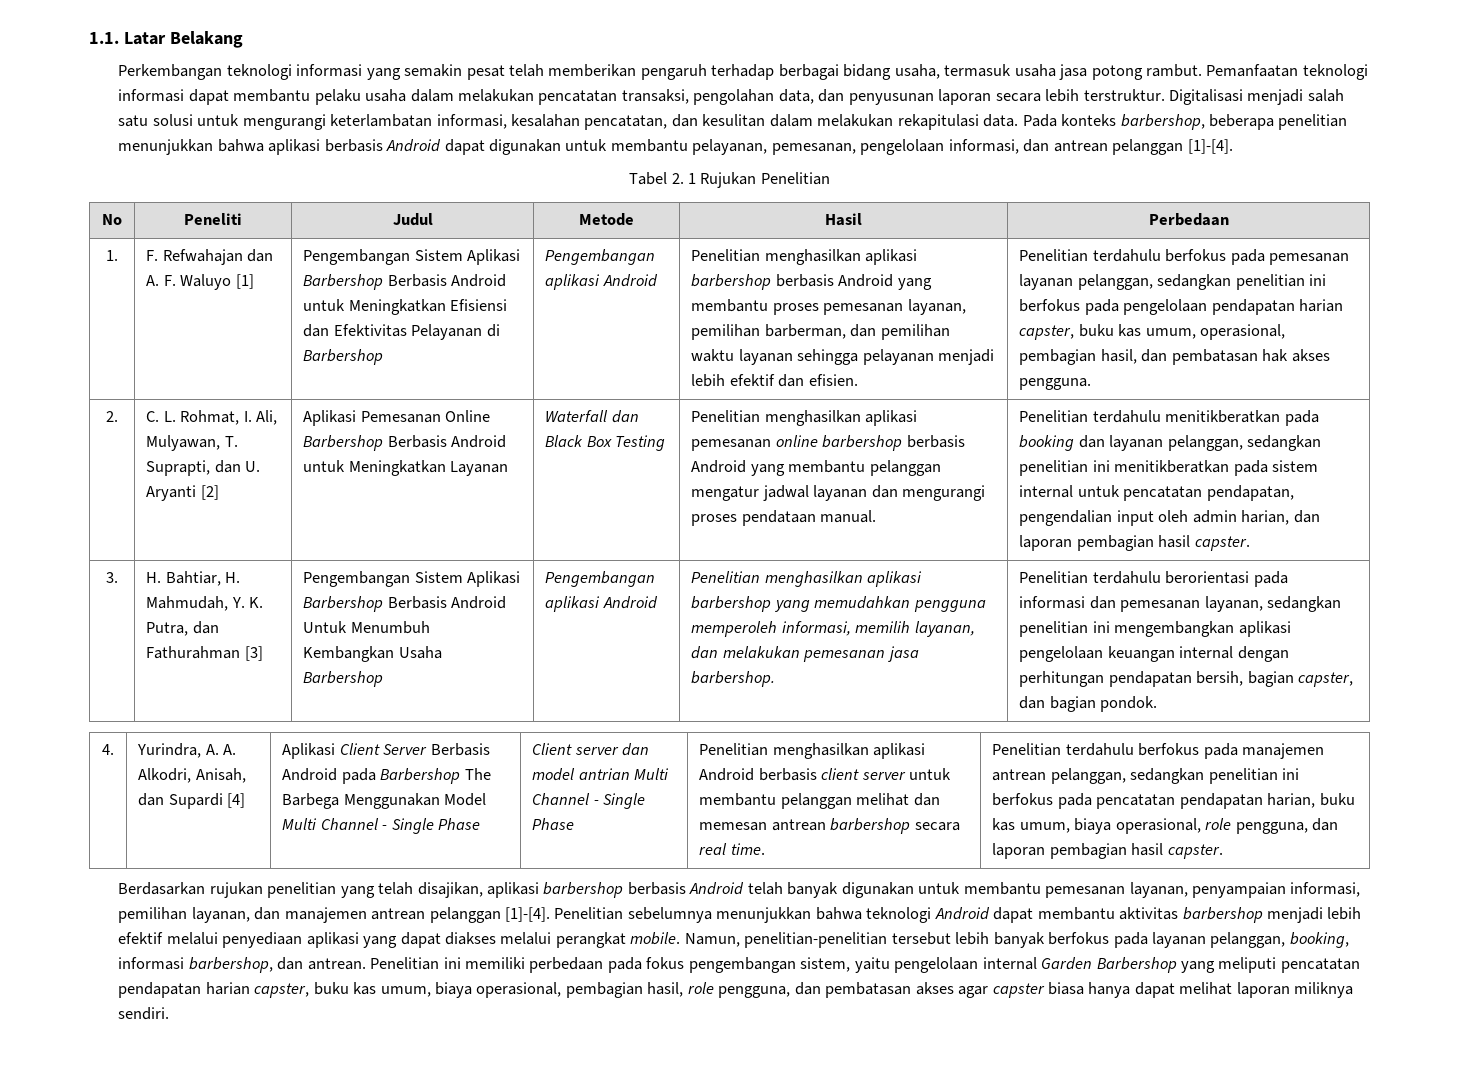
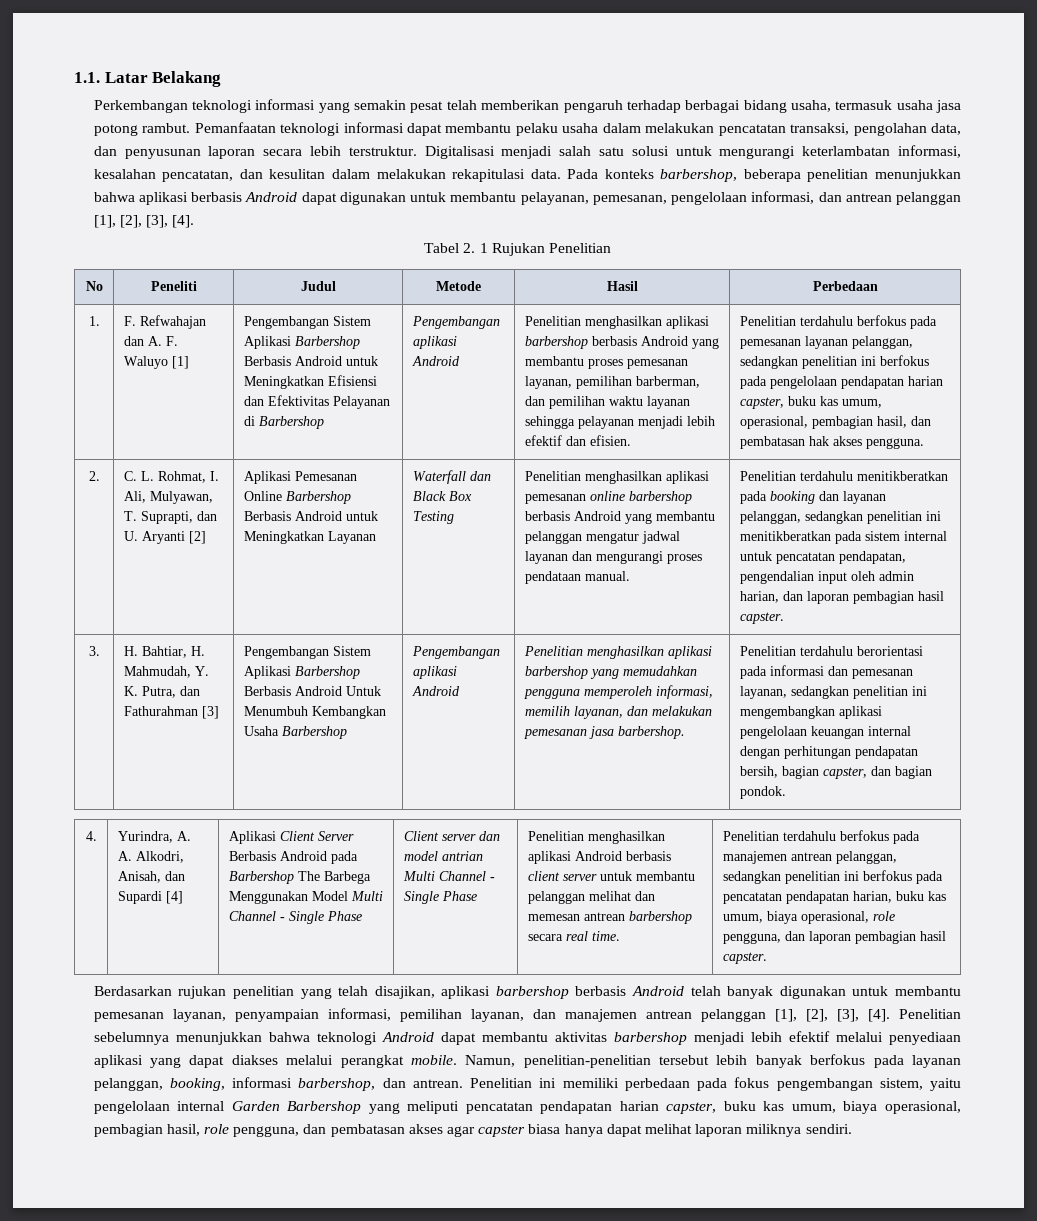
[1187,139,1233,154] [1]-[4]. -> [93,215,195,228] [1], [2], [3], [4].
[504,907,550,922] [1]-[4]. -> [774,1009,890,1022] [1], [2], [3], [4].

